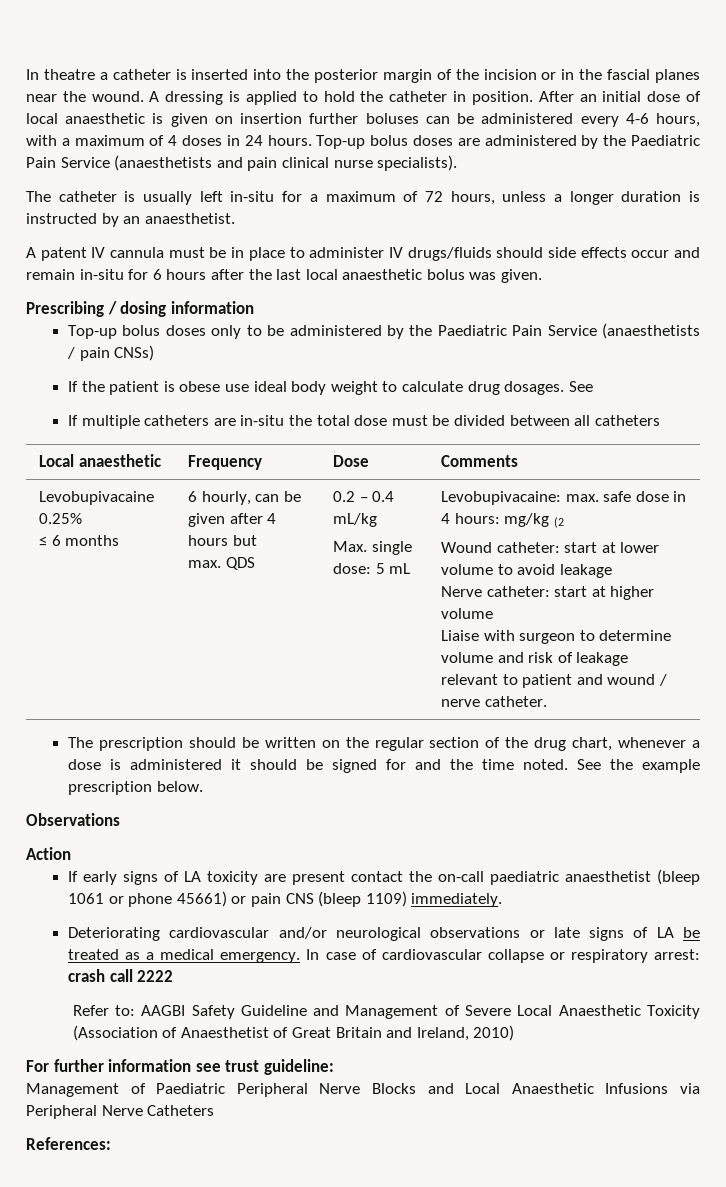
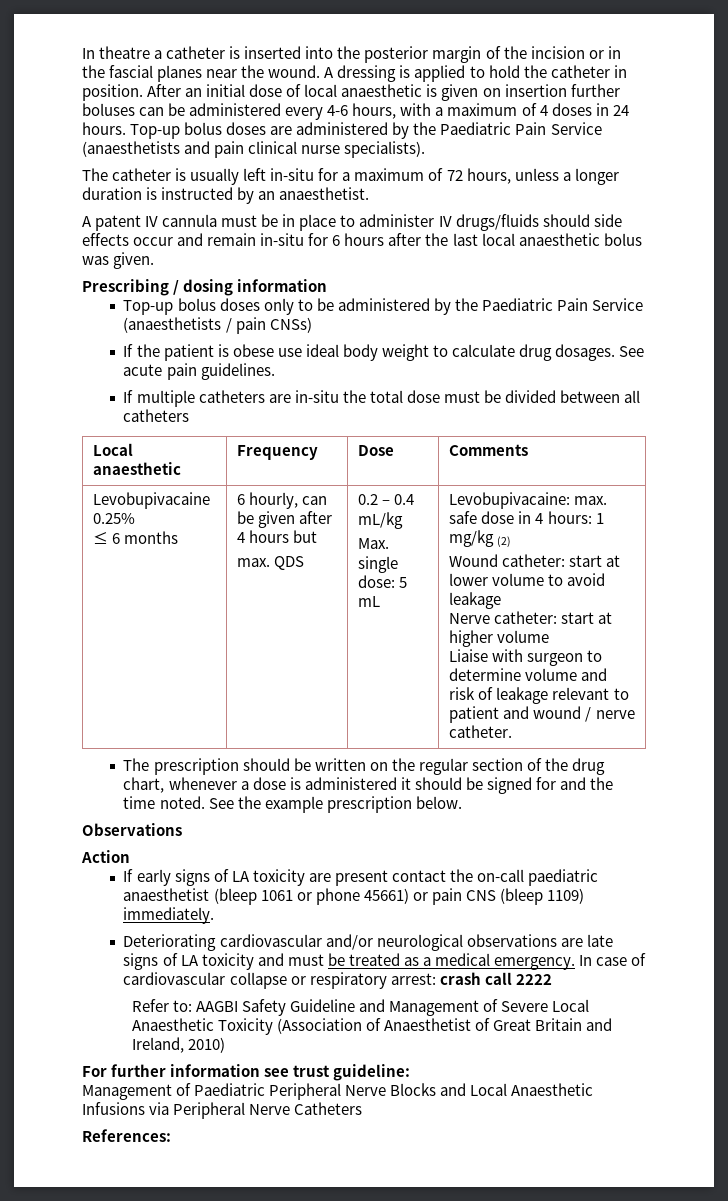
(593, 386) none -> [123,363,275,380] acute pain guidelines.
[504,513,564,528] mg/kg (2 -> [595,513,604,524] [449,530,512,547] 1 mg/kg (2)
[529,930,545,938] or -> [560,938,583,947] are
(674, 932) none -> [201,953,324,970] toxicity and must

